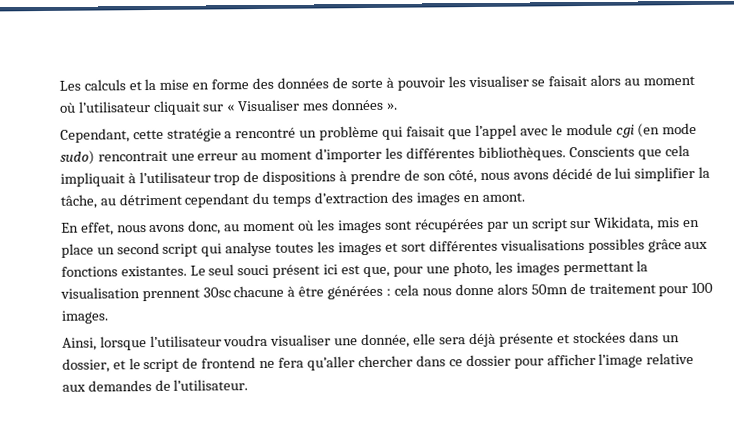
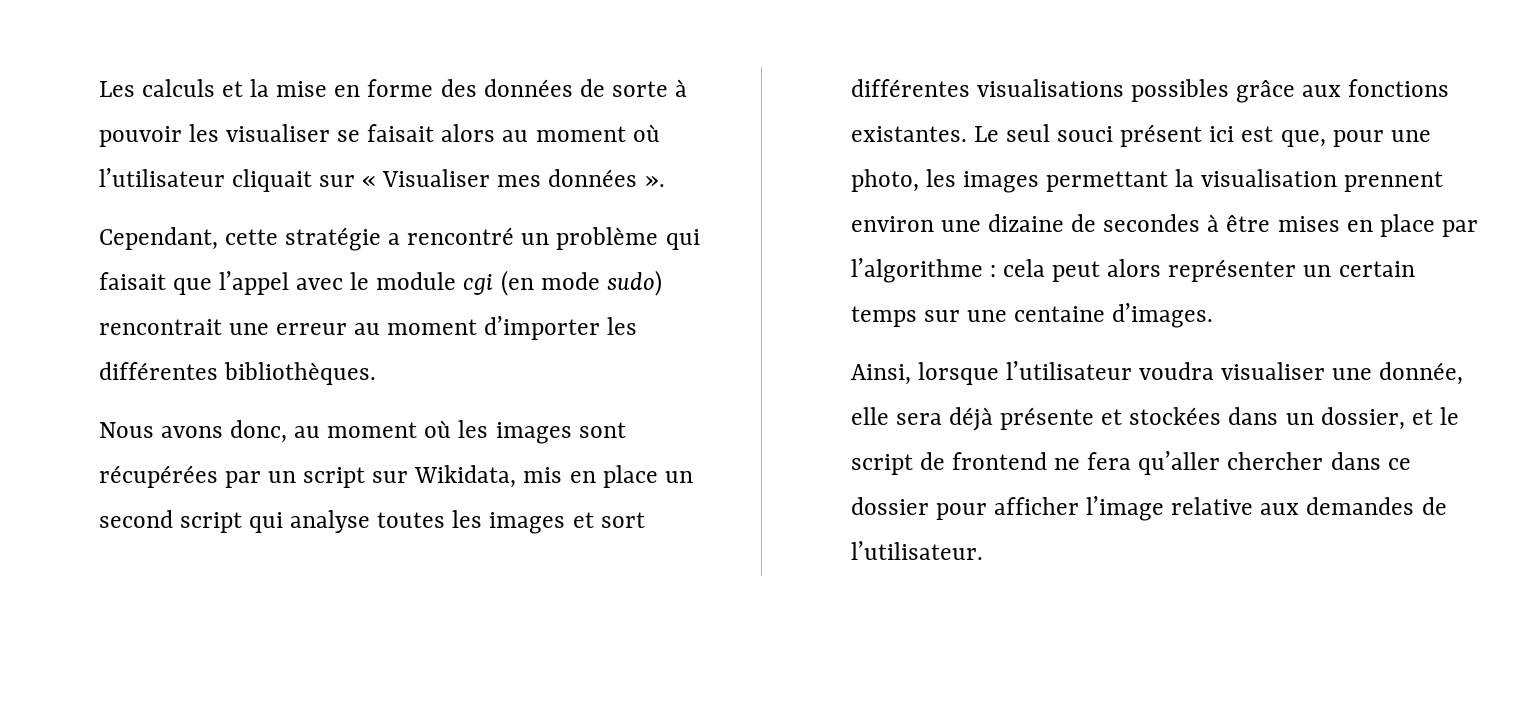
[568,145,690,160] [59,166,711,187] [59,191,525,209] [60,222,147,236] Conscients que cela impliquait à l’utilisateur trop de dispositions à prendre de son côté, nous avons décidé de lui simplifier la tâche, au détriment cependant du temps d’extraction des images en amont. // En effet, nous -> [98,422,154,438] // Nous
[202,282,714,300] [60,310,109,324] 30sc chacune à être générées : cela nous donne alors 50mn de traitement pour 100 images. -> [850,214,1479,237] [850,258,1415,283] [850,303,1214,328] environ une dizaine de secondes à être mises en place par l’algorithme : cela peut alors représenter un certain temps sur une centaine d’images.

